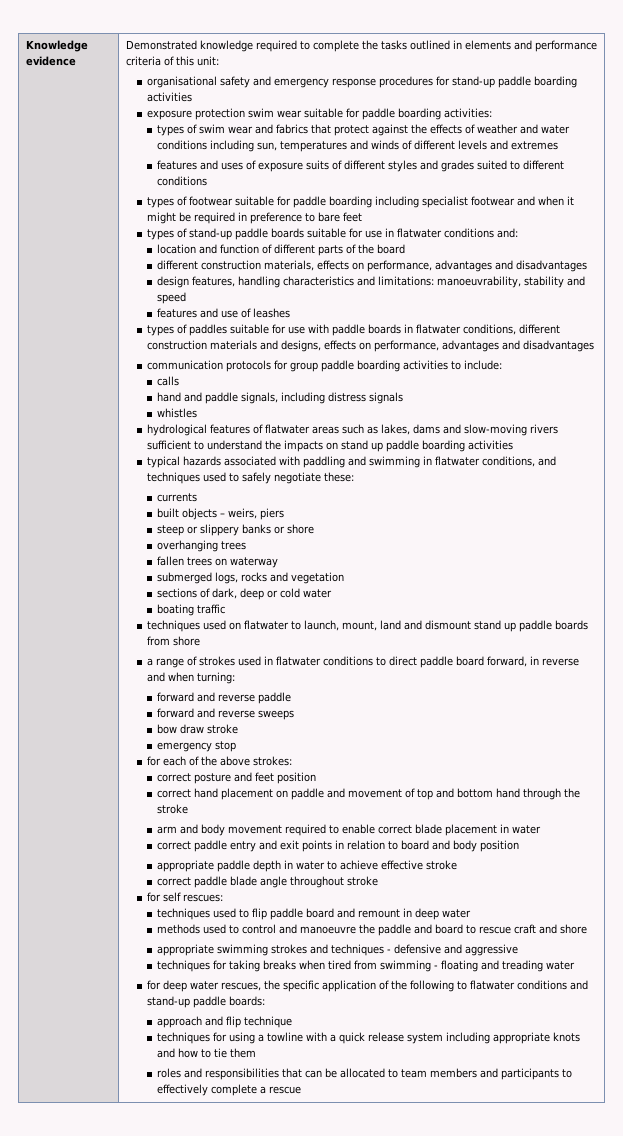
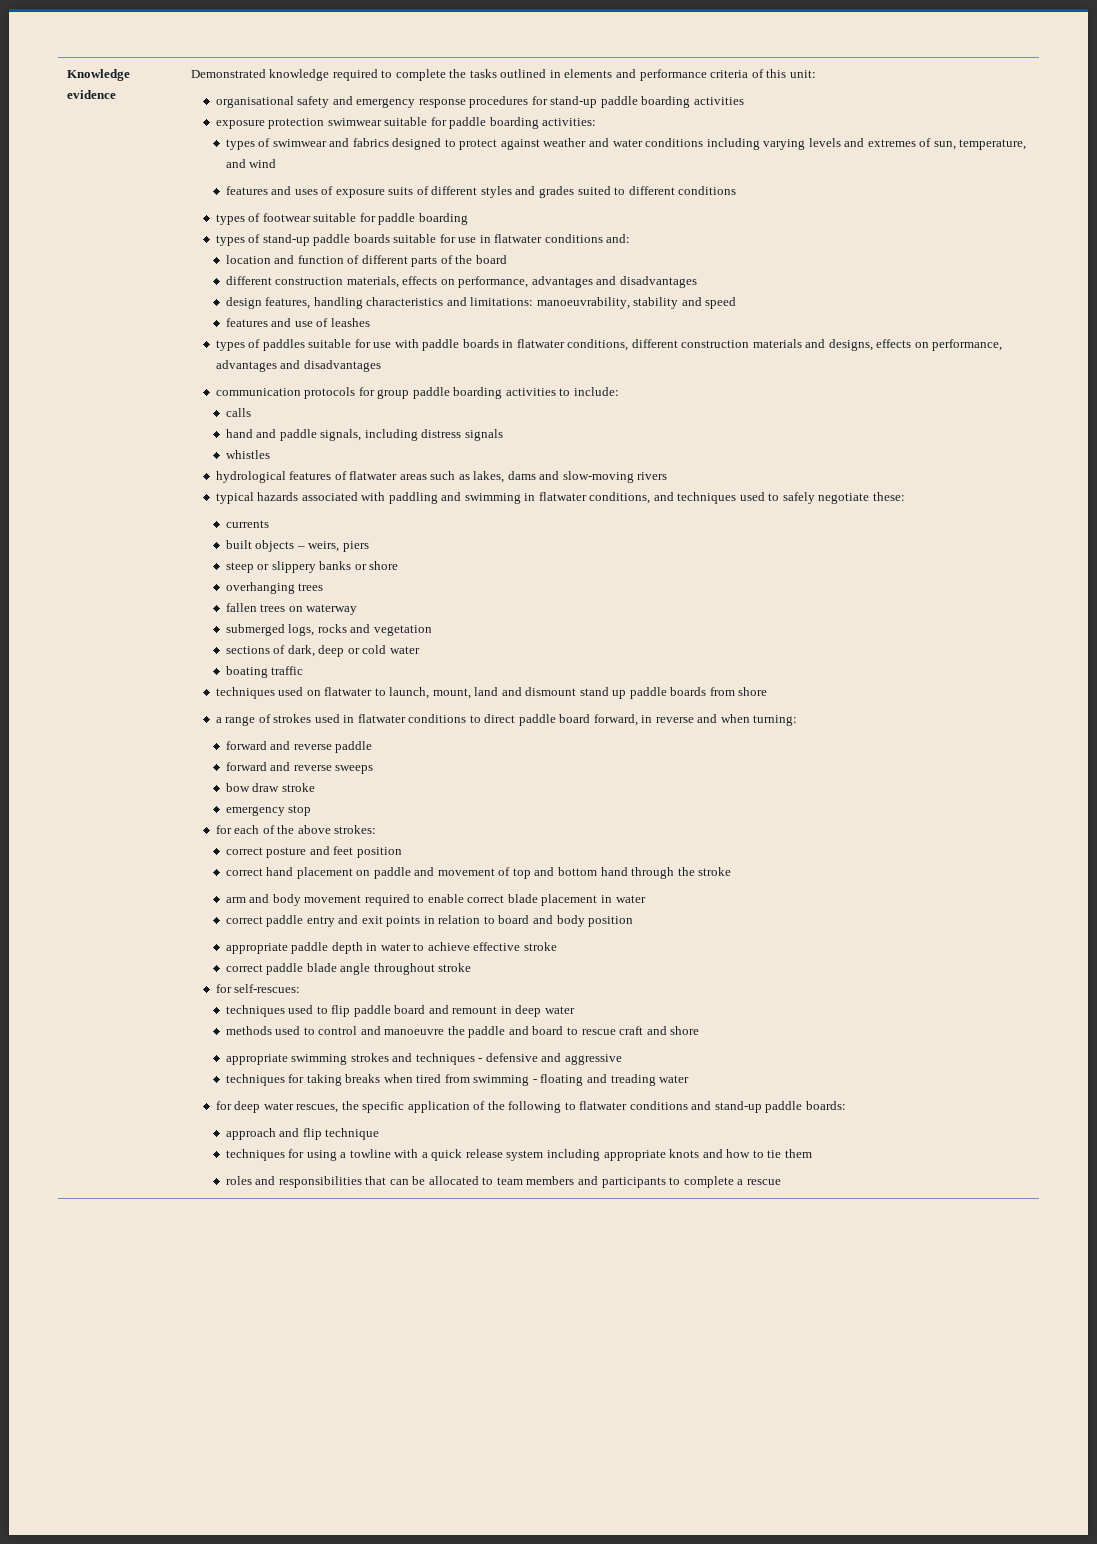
[248,108,303,118] swim wear -> [327,118,382,126] swimwear
[199,124,476,136] swim wear and fabrics that protect against the effects of -> [272,138,540,150] swimwear and fabrics designed to protect against
[257,140,559,152] sun, temperatures and winds of different levels and extremes -> [763,138,1027,150] [225,159,277,168] varying levels and extremes of sun, temperature, and wind
[375,196,575,208] [147,212,363,224] including specialist footwear and when it might be required in preference to bare feet -> (468, 219) none
[147,440,514,452] sufficient to understand the impacts on stand up paddle boarding activities -> (668, 476) none
[163,892,224,902] self rescues: -> [234,984,301,993] self-rescues:
[157,1084,209,1096] effectively -> (681, 1181) none

